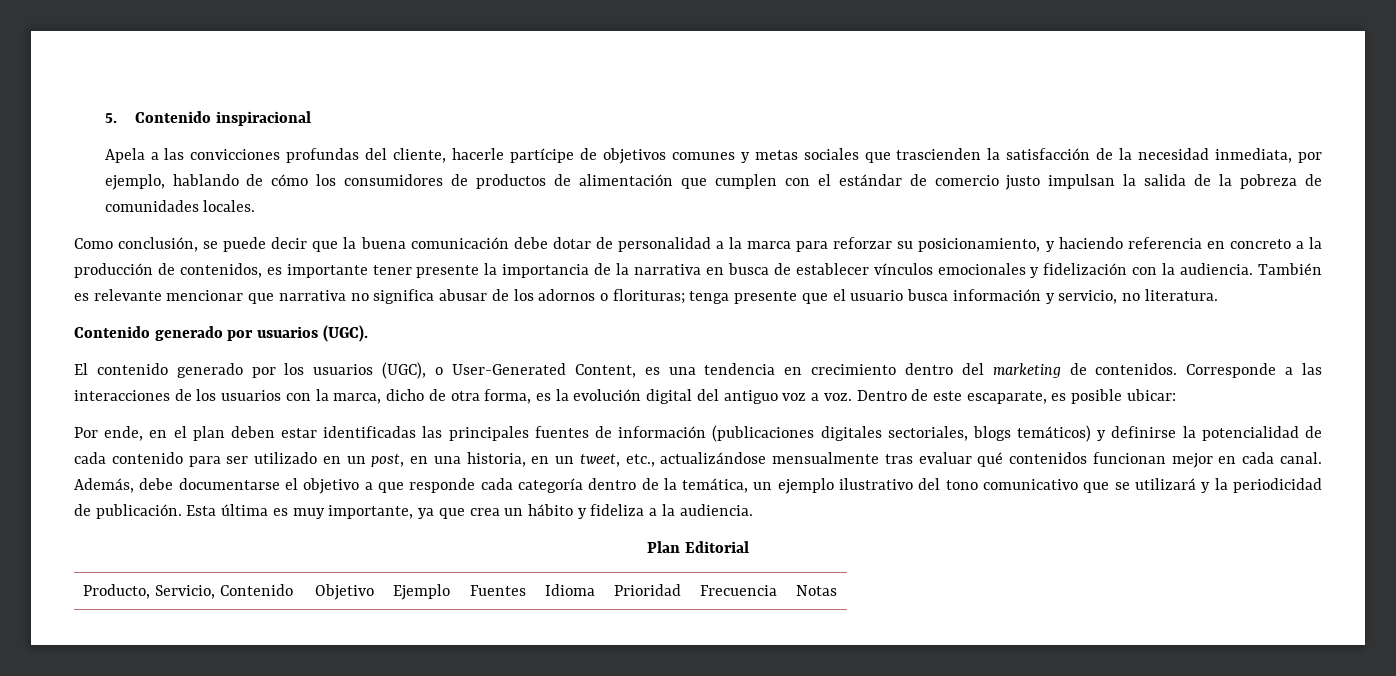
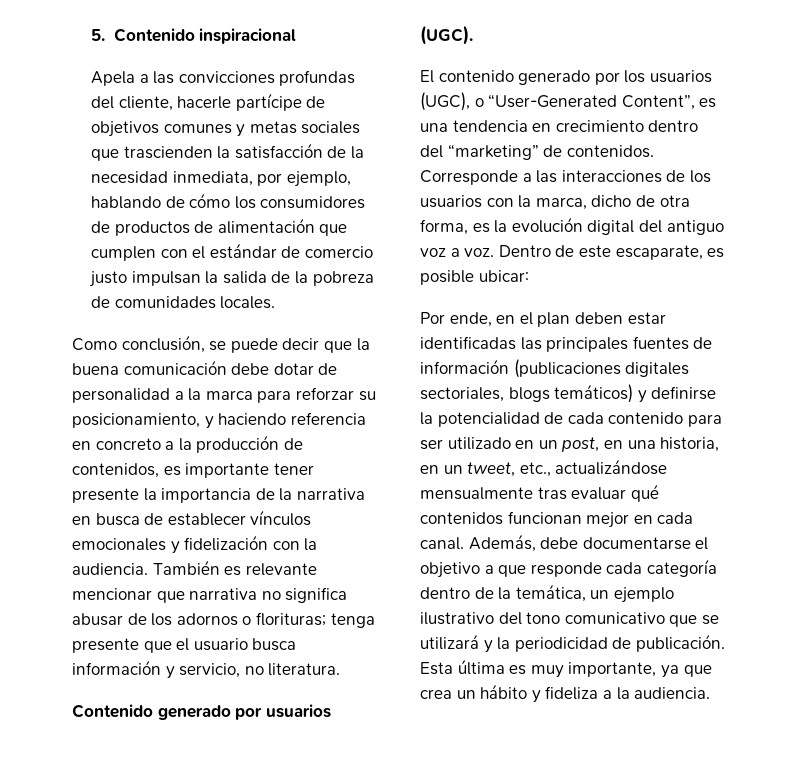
[451,363,636,378] User-Generated Content, -> [488,94,695,110] “User-Generated Content”,
[992,363,1061,378] marketing -> [447,144,539,160] “marketing”
[647,541,749,553] [83,584,293,599] [315,584,374,600] [393,584,450,600] [469,585,526,596] [545,584,595,596] [614,584,681,596] [700,585,777,596] [796,585,837,596] // Plan Editorial // Producto, Servicio, Contenido | Objetivo | Ejemplo | Fuentes | Idioma | Prioridad | Frecuencia | Notas -> (711, 693) none

